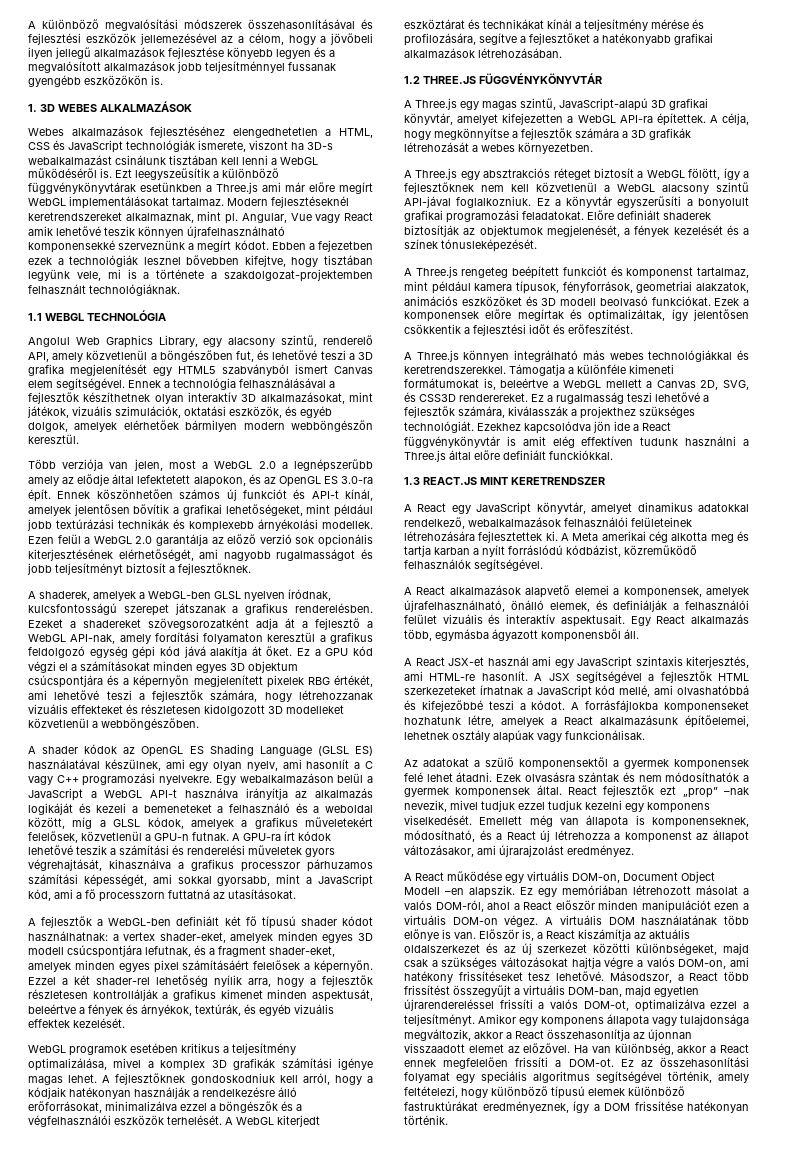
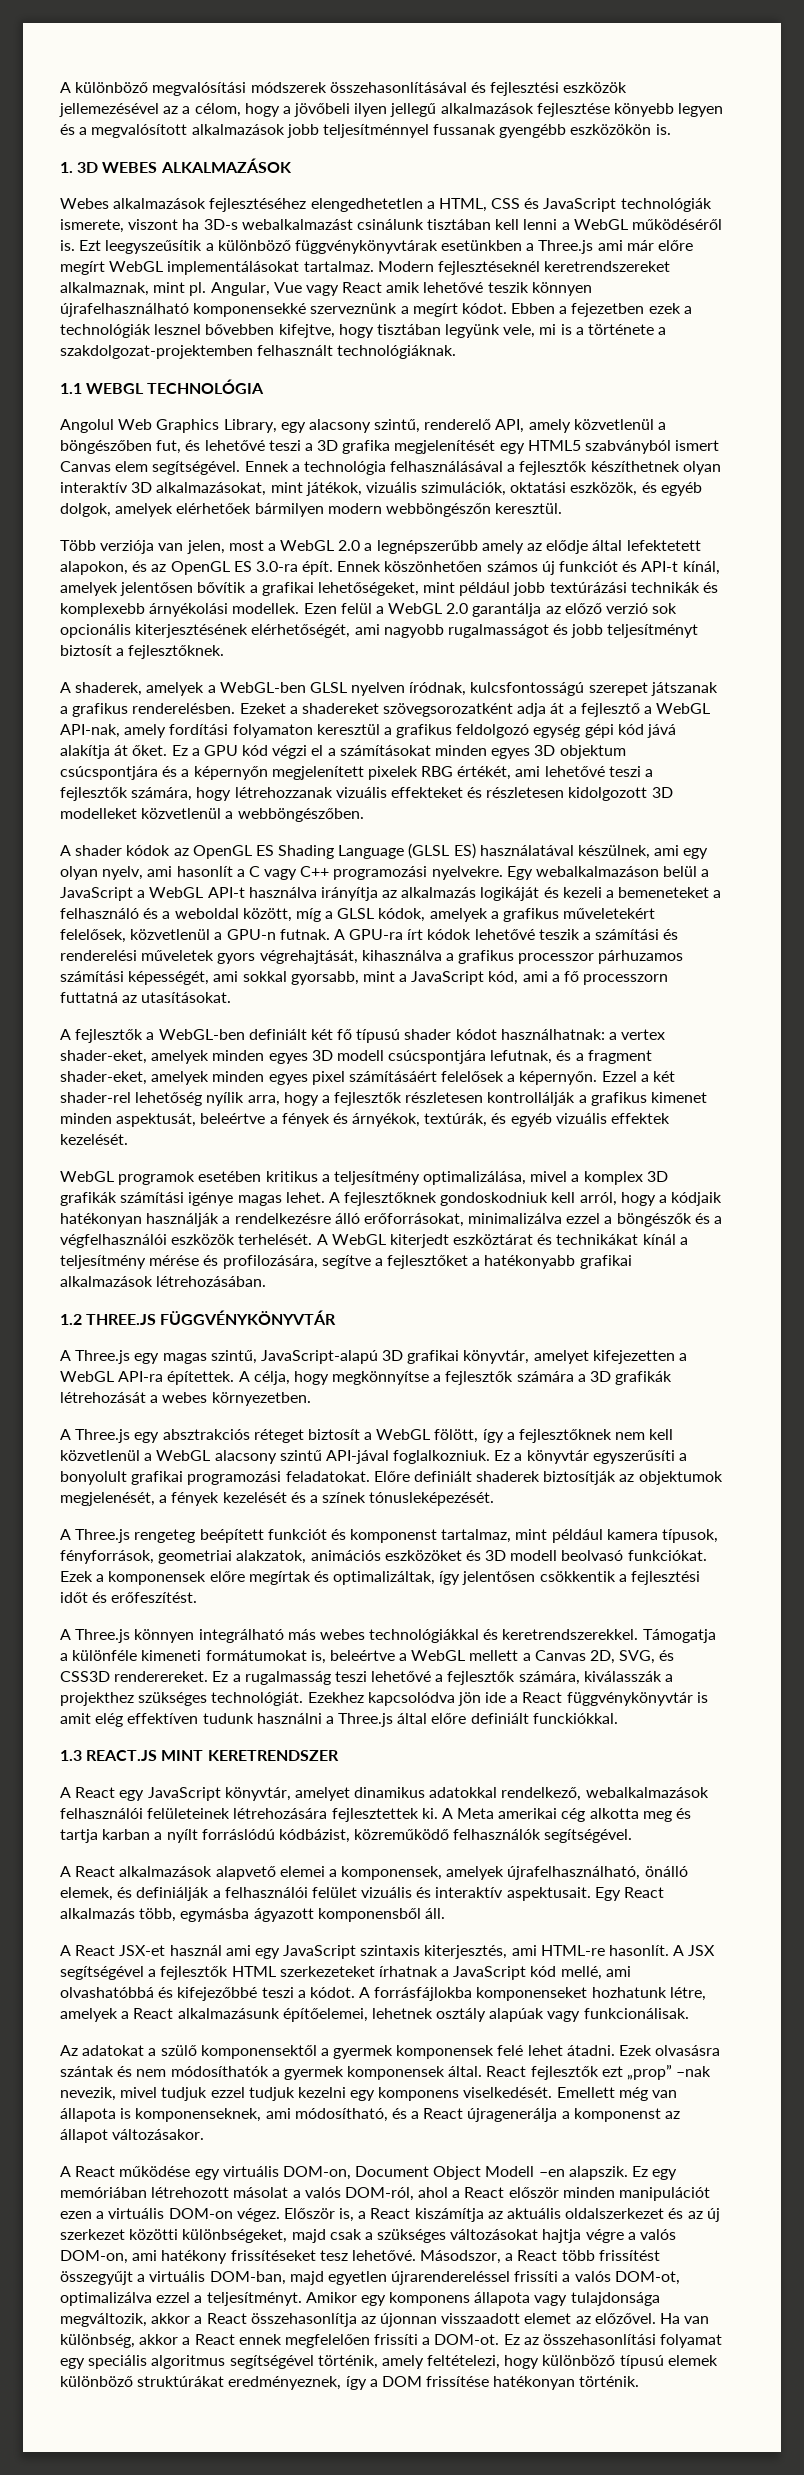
(749, 822) none -> [265,2108,291,2119] ami
[540,830,610,842] új létrehozza -> [467,2108,558,2122] újragenerálja
[404,845,634,857] változásakor, ami újrarajzolást eredményez. -> [112,2129,205,2140] változásakor.
[545,915,749,925] [404,929,476,941] A virtuális DOM használatának több előnye is van. -> (280, 2215) none
[404,1101,478,1111] fastruktúrákat -> [137,2376,225,2387] struktúrákat

